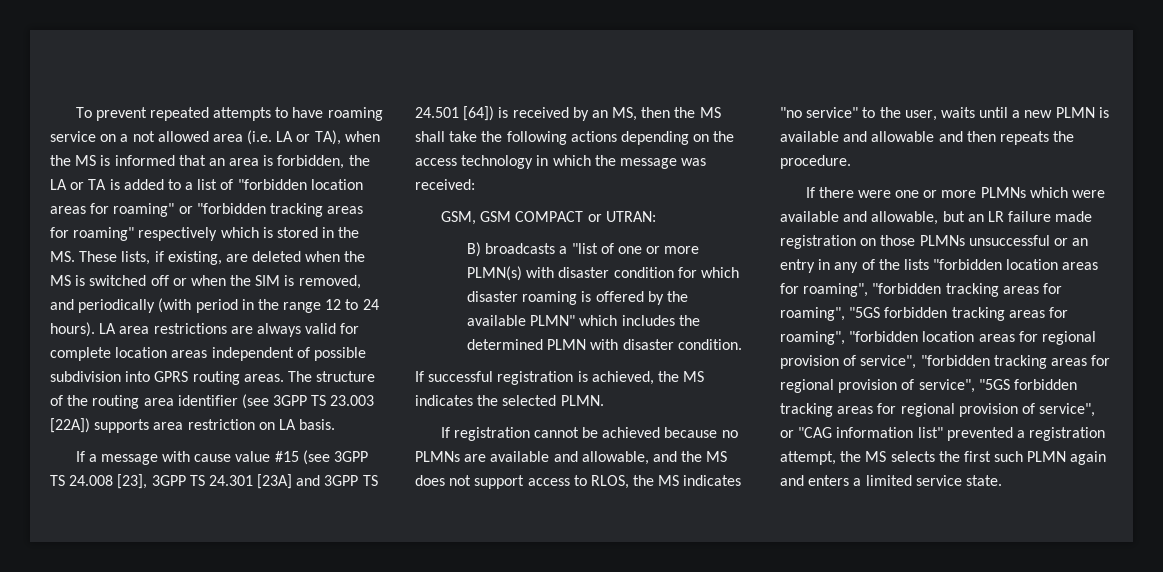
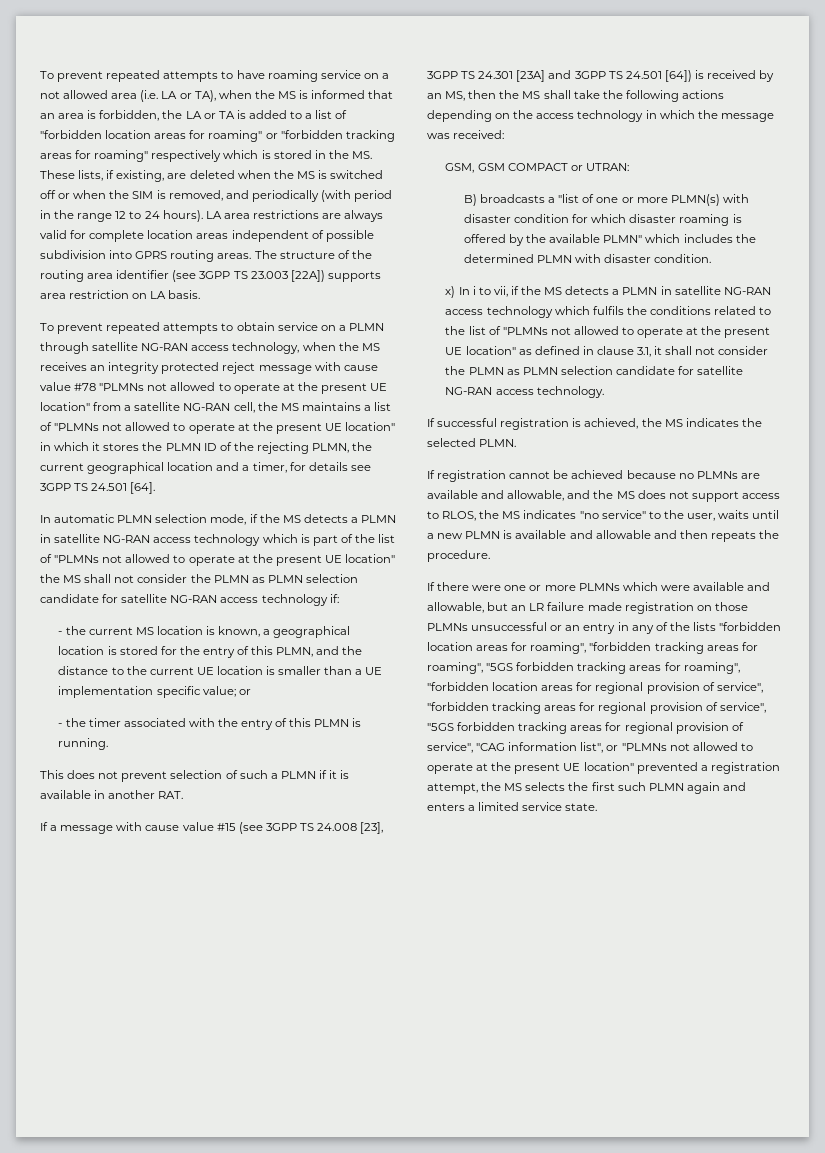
(336, 424) none -> [40,322,384,334] [40,342,380,354] [40,362,378,374] [40,382,388,394] [40,402,392,413] [40,422,396,434] [40,442,373,454] [40,462,371,474] [40,482,156,494] [40,514,397,525] [40,534,396,546] [40,554,396,566] [40,574,358,583] [40,594,339,606] [58,626,351,638] [58,646,363,658] [58,666,383,675] [58,686,251,698] [58,718,362,730] [58,738,109,750] [40,770,350,782] [40,790,184,799] // To prevent repeated attempts to obtain service on a PLMN through satellite NG-RAN access technology, when the MS receives an integrity protected reject message with cause value #78 "PLMNs not allowed to operate at the present UE location" from a satellite NG-RAN cell, the MS maintains a list of "PLMNs not allowed to operate at the present UE location" in which it stores the PLMN ID of the rejecting PLMN, the current geographical location and a timer, for details see 3GPP TS 24.501 [64]. // In automatic PLMN selection mode, if the MS detects a PLMN in satellite NG-RAN access technology which is part of the list of "PLMNs not allowed to operate at the present UE location" the MS shall not consider the PLMN as PLMN selection candidate for satellite NG-RAN access technology if: // - the current MS location is known, a geographical location is stored for the entry of this PLMN, and the distance to the current UE location is smaller than a UE implementation specific value; or // - the timer associated with the entry of this PLMN is running. // This does not prevent selection of such a PLMN if it is available in another RAT.
(742, 344) none -> [445,286,771,298] [445,306,772,318] [445,326,771,338] [445,346,769,357] [445,366,744,375] [445,386,604,398] // x) In i to vii, if the MS detects a PLMN in satellite NG-RAN access technology which fulfils the conditions related to the list of "PLMNs not allowed to operate at the present UE location" as defined in clause 3.1, it shall not consider the PLMN as PLMN selection candidate for satellite NG-RAN access technology.
[780,430,794,438] or -> (473, 747) none
[917,427,943,438] list" -> [580,742,753,753] [427,762,634,774] list", or "PLMNs not allowed to operate at the present UE location"

